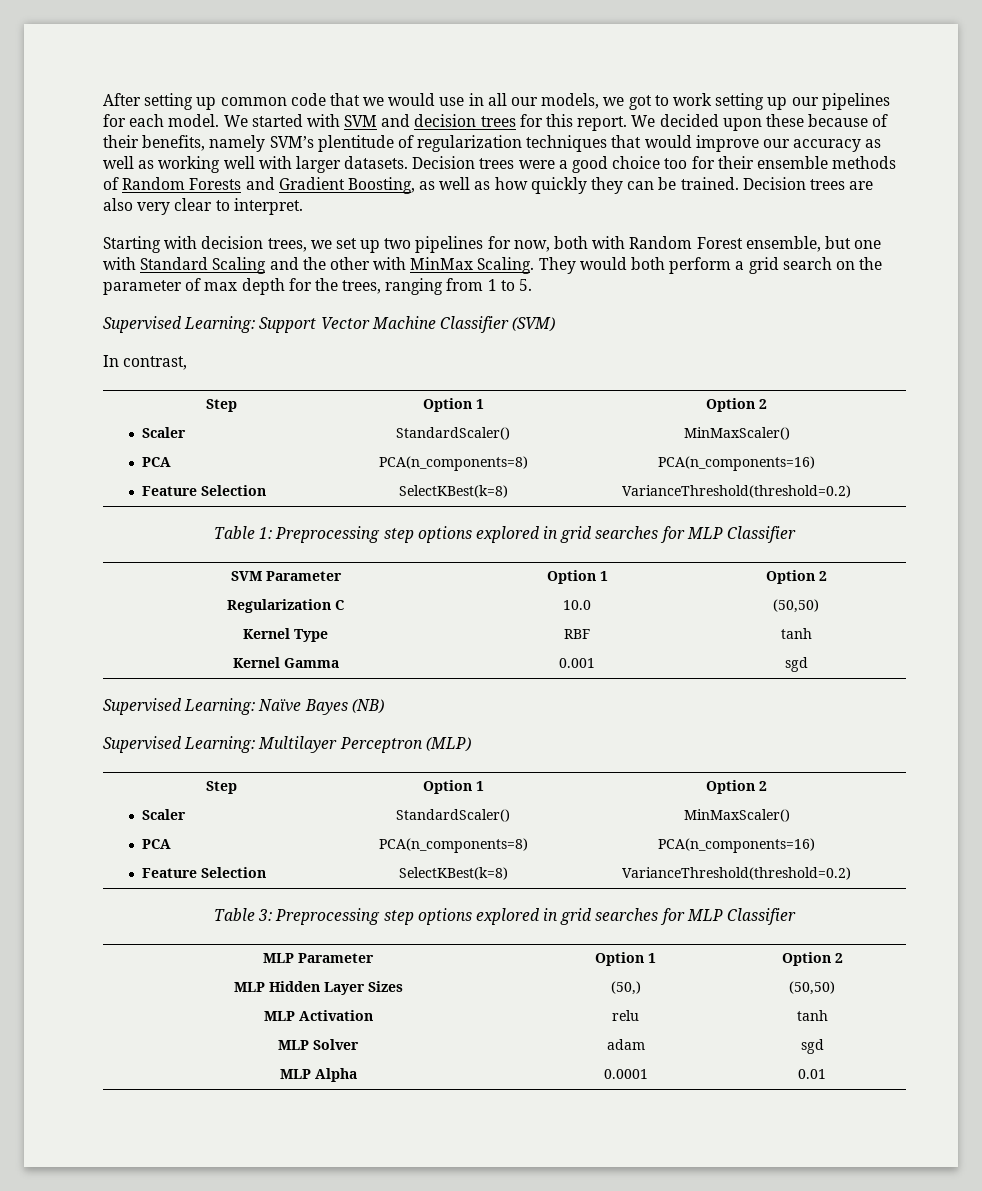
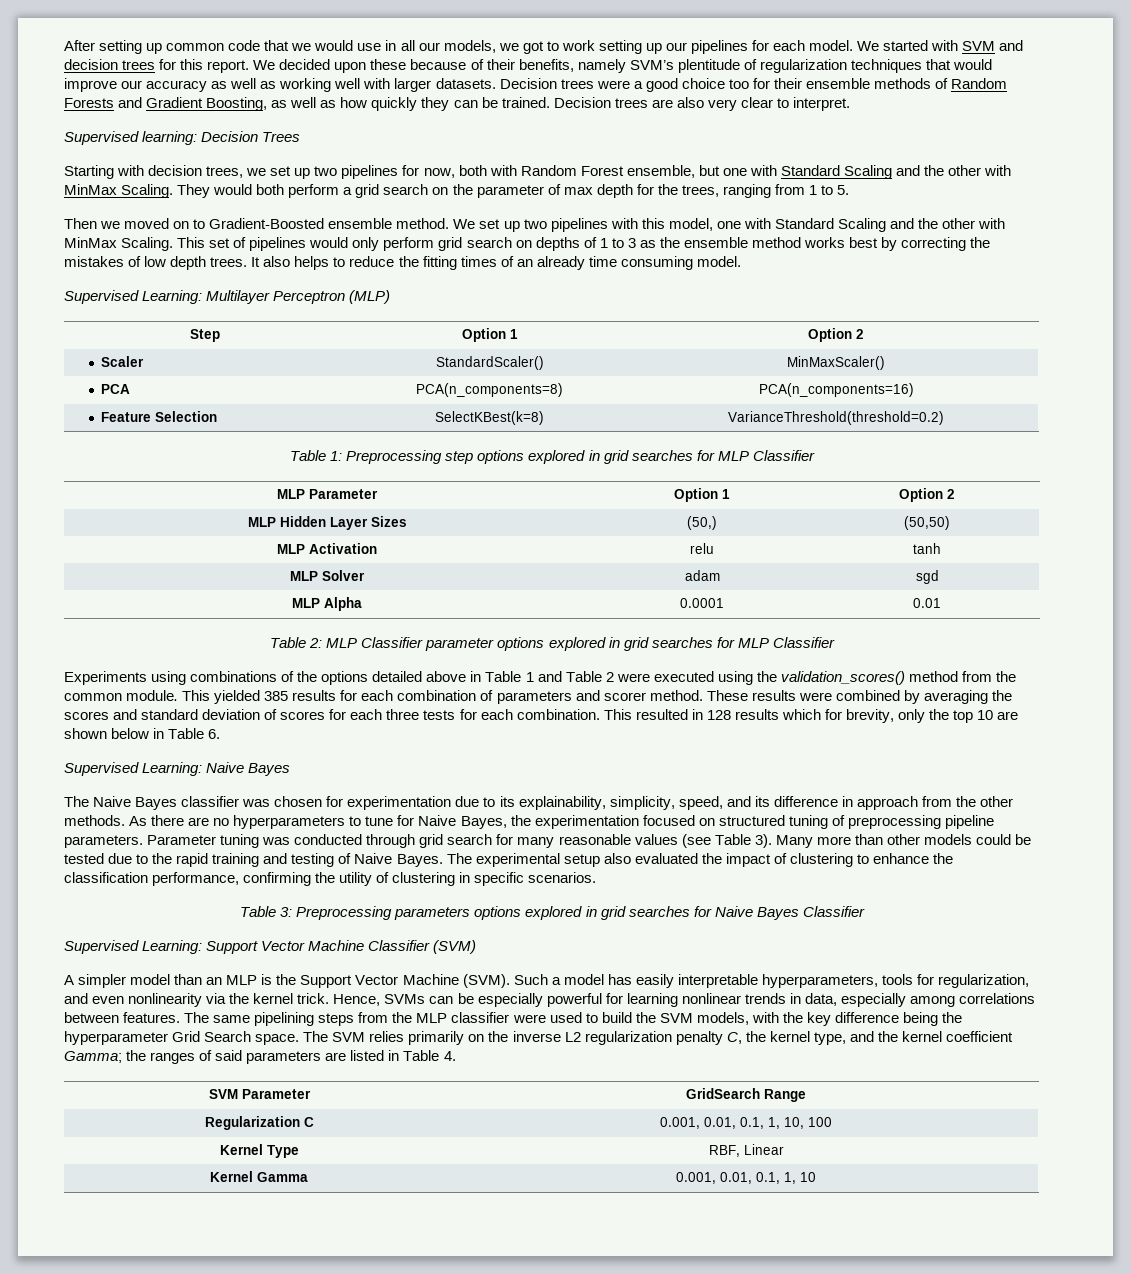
(303, 206) none -> [64,131,301,145] // Supervised learning: Decision Trees
[103,316,556,333] [103,355,188,370] [205,399,237,412] [422,398,484,412] [706,398,767,412] [141,427,186,438] [396,427,510,440] [683,427,790,440] [141,457,171,467] [378,456,528,471] [658,456,815,471] [141,485,266,496] [398,485,508,498] [622,485,851,498] [213,526,797,543] [230,571,342,581] [546,570,608,584] [765,570,827,584] [227,599,344,613] [563,600,591,610] [773,599,819,613] [243,628,328,642] [564,629,590,639] [780,628,812,639] [232,657,339,668] [559,658,595,668] [784,657,808,672] [103,698,384,715] Supervised Learning: Support Vector Machine Classifier (SVM) // In contrast, // Step | Option 1 | Option 2 // Scaler | StandardScaler() | MinMaxScaler() // PCA | PCA(n_components=8) | PCA(n_components=16) // Feature Selection | SelectKBest(k=8) | VarianceThreshold(threshold=0.2) // Table 1: Preprocessing step options explored in grid searches for MLP Classifier // SVM Parameter | Option 1 | Option 2 // Regularization C | 10.0 | (50,50) // Kernel Type | RBF | tanh // Kernel Gamma | 0.001 | sgd // Supervised Learning: Naïve Bayes (NB) -> [64,218,1006,232] [64,237,991,251] [64,256,741,270] Then we moved on to Gradient-Boosted ensemble method. We set up two pipelines with this model, one with Standard Scaling and the other with MinMax Scaling. This set of pipelines would only perform grid search on depths of 1 to 3 as the ensemble method works best by correcting the mistakes of low depth trees. It also helps to reduce the fitting times of an already time consuming model.
[258,909,273,921] 3: -> [330,451,343,461] 1:
(826, 1074) none -> [270,637,835,651] [64,671,1017,685] [64,690,1012,704] [64,709,1019,723] [64,728,221,739] [64,762,291,776] [64,796,1014,810] [64,815,994,829] [64,834,1032,848] [64,853,954,867] [64,872,597,886] [240,906,865,920] [64,940,477,954] [64,974,1030,988] [64,993,1036,1007] [64,1012,963,1026] [64,1031,1014,1045] [64,1050,456,1064] [208,1089,311,1099] [686,1088,806,1102] [204,1116,314,1130] [660,1117,832,1129] [219,1144,299,1158] [708,1144,784,1157] [210,1171,308,1182] [676,1172,816,1184] // Table 2: MLP Classifier parameter options explored in grid searches for MLP Classifier // Experiments using combinations of the options detailed above in Table 1 and Table 2 were executed using the validation_scores() method from the common module. This yielded 385 results for each combination of parameters and scorer method. These results were combined by averaging the scores and standard deviation of scores for each three tests for each combination. This resulted in 128 results which for brevity, only the top 10 are shown below in Table 6. // Supervised Learning: Naive Bayes // The Naive Bayes classifier was chosen for experimentation due to its explainability, simplicity, speed, and its difference in approach from the other methods. As there are no hyperparameters to tune for Naive Bayes, the experimentation focused on structured tuning of preprocessing pipeline parameters. Parameter tuning was conducted through grid search for many reasonable values (see Table 3). Many more than other models could be tested due to the rapid training and testing of Naive Bayes. The experimental setup also evaluated the impact of clustering to enhance the classification performance, confirming the utility of clustering in specific scenarios. // Table 3: Preprocessing parameters options explored in grid searches for Naive Bayes Classifier // Supervised Learning: Support Vector Machine Classifier (SVM) // A simpler model than an MLP is the Support Vector Machine (SVM). Such a model has easily interpretable hyperparameters, tools for regularization, and even nonlinearity via the kernel trick. Hence, SVMs can be especially powerful for learning nonlinear trends in data, especially among correlations between features. The same pipelining steps from the MLP classifier were used to build the SVM models, with the key difference being the hyperparameter Grid Search space. The SVM relies primarily on the inverse L2 regularization penalty C, the kernel type, and the kernel coefficient Gamma; the ranges of said parameters are listed in Table 4. // SVM Parameter | GridSearch Range // Regularization C | 0.001, 0.01, 0.1, 1, 10, 100 // Kernel Type | RBF, Linear // Kernel Gamma | 0.001, 0.01, 0.1, 1, 10

